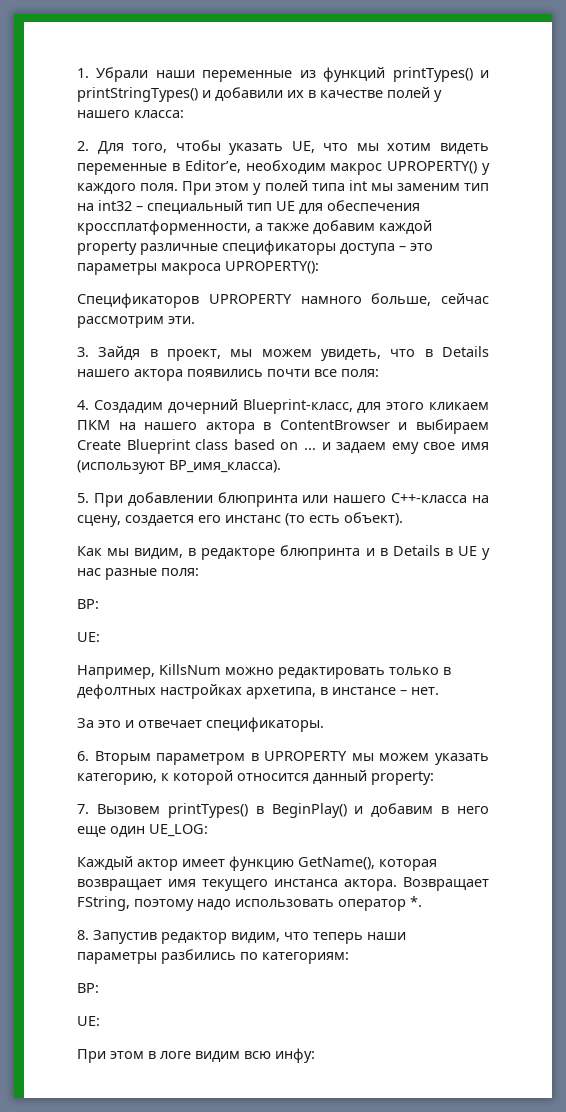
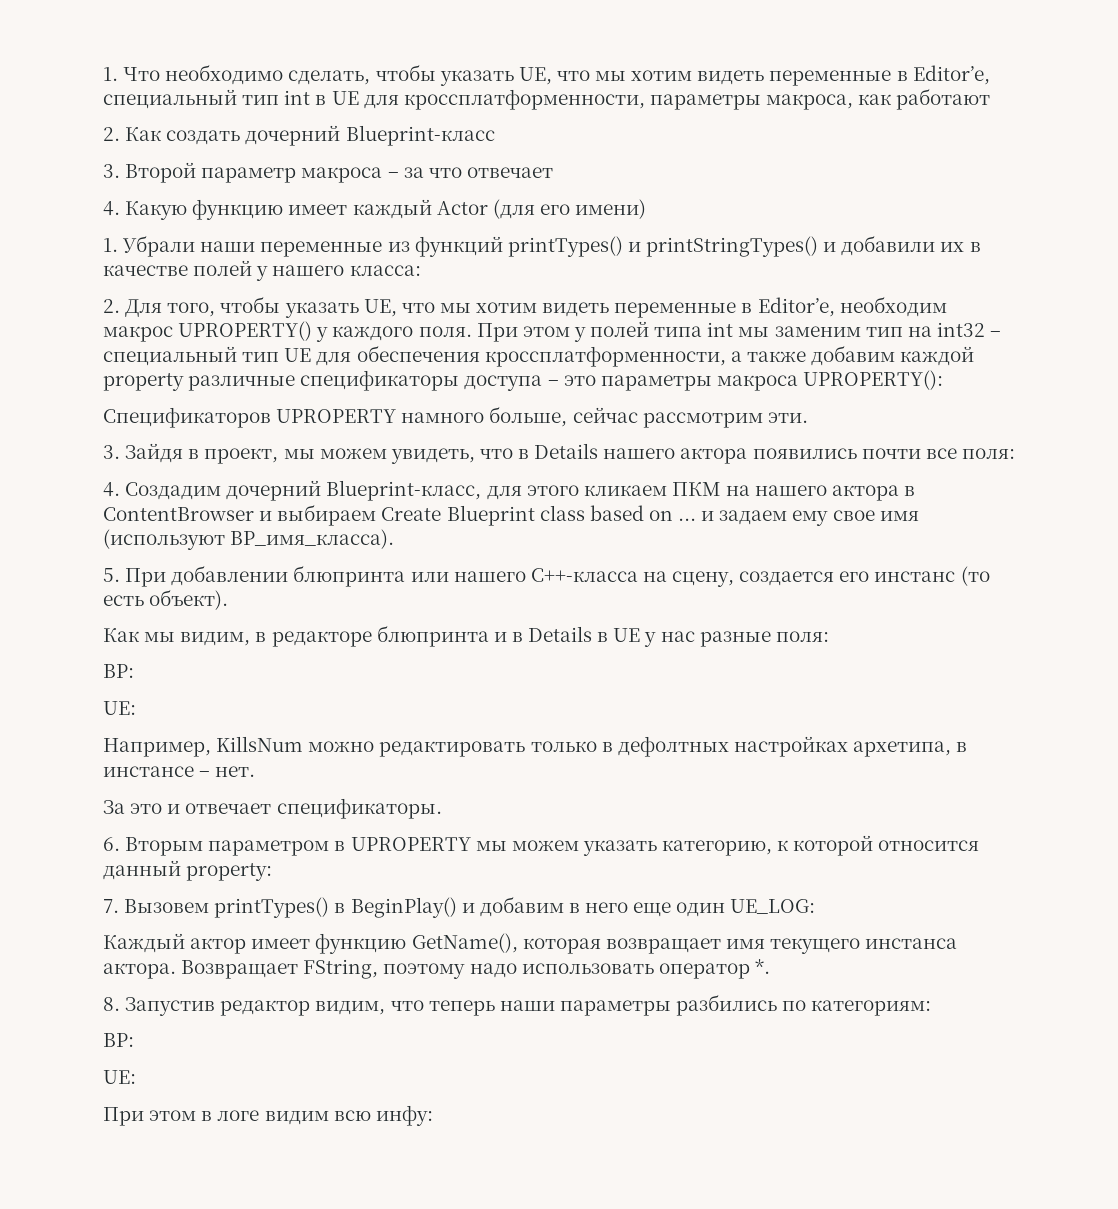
[77,68,89,78] 1. -> [103,64,990,86] [103,88,991,110] [103,125,495,146] [103,162,553,183] [103,199,647,220] [103,238,118,252] 1. Что необходимо сделать, чтобы указать UE, что мы хотим видеть переменные в Editor’e, специальный тип int в UE для кроссплатформенности, параметры макроса, как работают // 2. Как создать дочерний Blueprint-класс // 3. Второй параметр макроса – за что отвечает // 4. Какую функцию имеет каждый Actor (для его имени) // 1.

